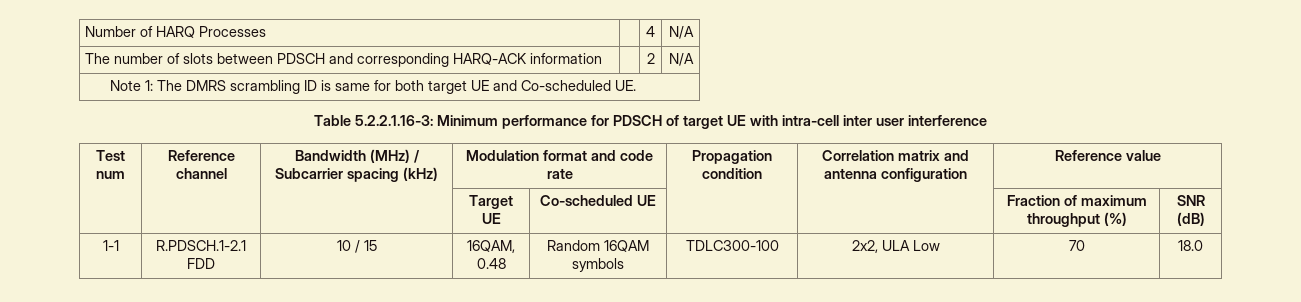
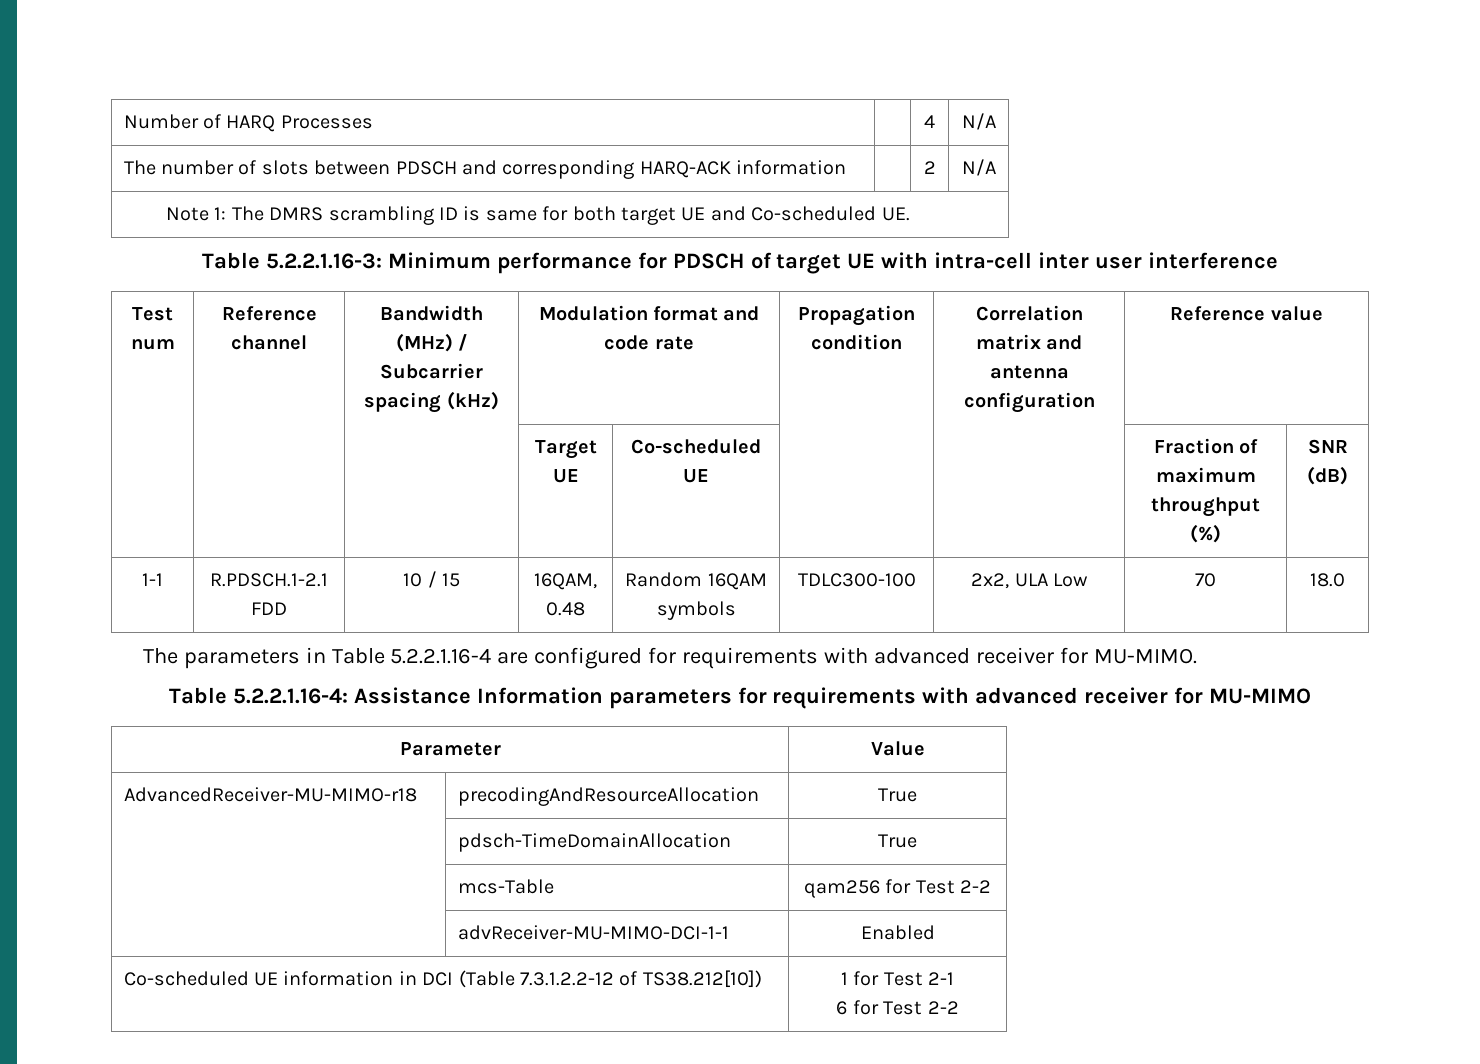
(1203, 245) none -> [142,647,1197,669] [168,687,1312,709] [399,742,501,756] [870,741,925,756] [123,787,417,802] [457,787,759,806] [878,788,917,802] [457,833,731,852] [878,834,917,848] [457,879,554,894] [803,879,992,898] [457,925,729,940] [860,925,935,940] [123,970,762,988] [840,971,955,986] [836,1000,959,1015] // The parameters in Table 5.2.2.1.16-4 are configured for requirements with advanced receiver for MU-MIMO. // Table 5.2.2.1.16-4: Assistance Information parameters for requirements with advanced receiver for MU-MIMO // Parameter | Value // AdvancedReceiver-MU-MIMO-r18 | precodingAndResourceAllocation | True // | pdsch-TimeDomainAllocation | True // | mcs-Table | qam256 for Test 2-2 // | advReceiver-MU-MIMO-DCI-1-1 | Enabled // Co-scheduled UE information in DCI (Table 7.3.1.2.2-12 of TS38.212[10]) | 1 for Test 2-1 // 6 for Test 2-2

